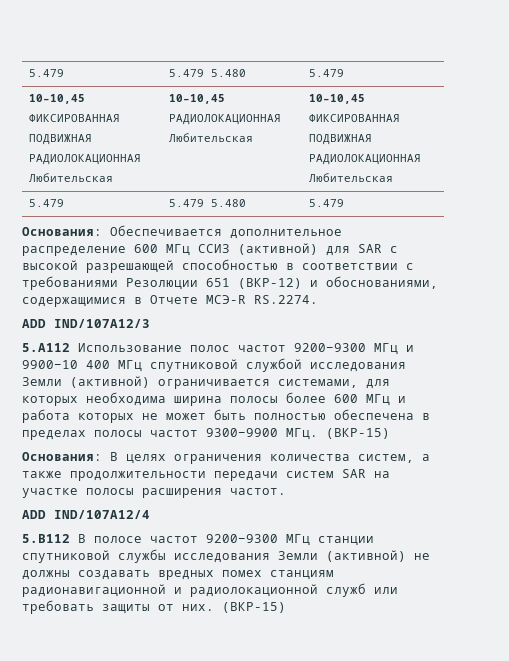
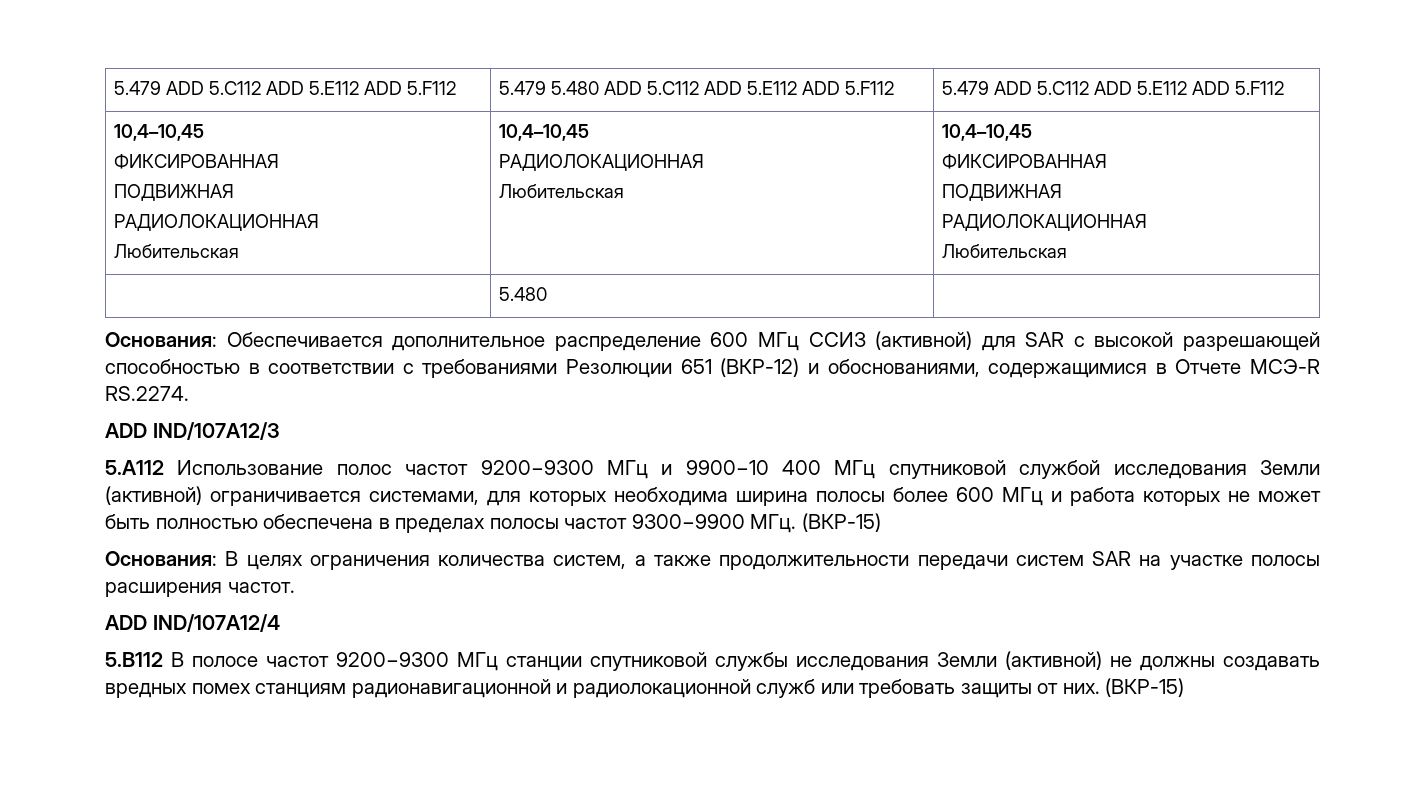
[29,69,65,77] [169,69,247,77] [309,69,345,77] [29,94,86,104] 5.479 | 5.479 5.480 | 5.479 // 10–10,45 -> [113,81,456,95] [498,81,894,95] [941,81,1284,95] [113,124,204,141] 5.479 ADD 5.C112 ADD 5.E112 ADD 5.F112 | 5.479 5.480 ADD 5.C112 ADD 5.E112 ADD 5.F112 | 5.479 ADD 5.C112 ADD 5.E112 ADD 5.F112 // 10,4–10,45
[169,94,226,104] [169,114,282,125] [169,133,254,142] [309,94,366,104] 10–10,45 // РАДИОЛОКАЦИОННАЯ // Любительская | 10–10,45 -> [498,124,589,141] [498,154,704,171] [498,184,624,198] [941,124,1032,141] 10,4–10,45 // РАДИОЛОКАЦИОННАЯ // Любительская | 10,4–10,45
[29,199,65,207] [169,199,247,207] [309,199,345,207] 5.479 | 5.479 5.480 | 5.479 -> [498,287,547,301] | 5.480 |

